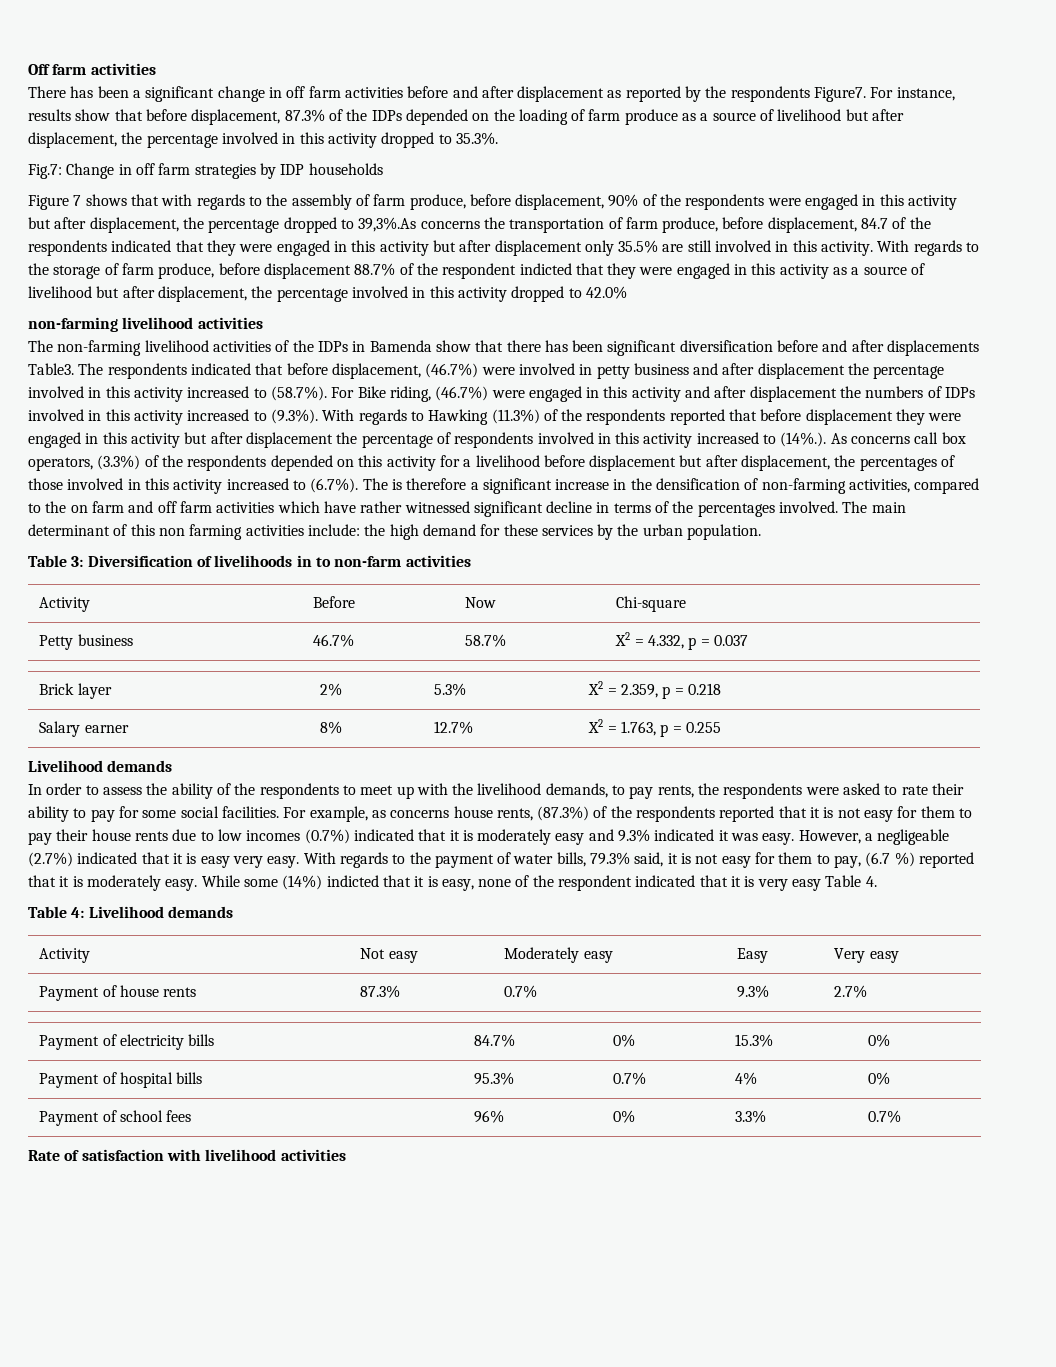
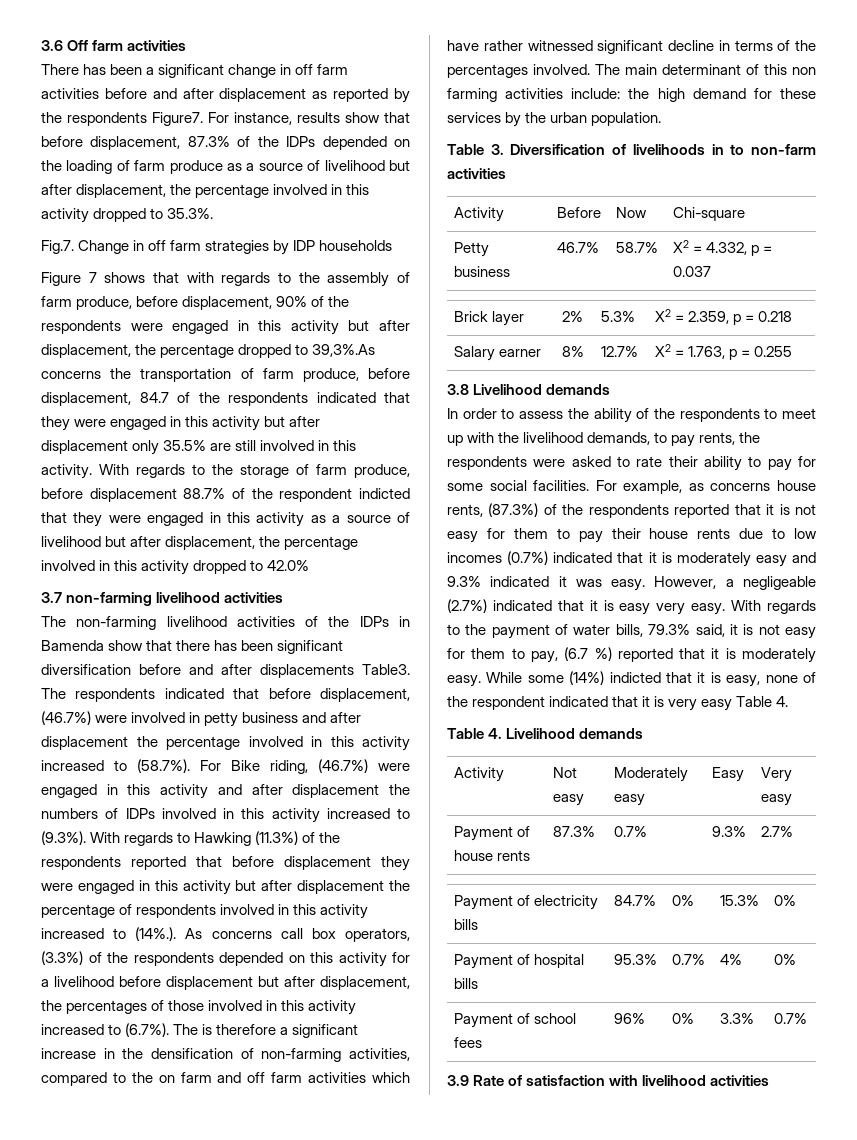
(28, 69) none -> [41,40,63,51] 3.6
[28,164,62,179] Fig.7: -> [41,240,74,254] Fig.7.
(627, 292) none -> [41,592,62,603] 3.7
[71,556,84,567] 3: -> [490,144,504,155] 3.
(722, 727) none -> [447,384,469,395] 3.8
[71,907,85,918] 4: -> [488,728,503,739] 4.
(902, 1116) none -> [447,1075,469,1086] 3.9

